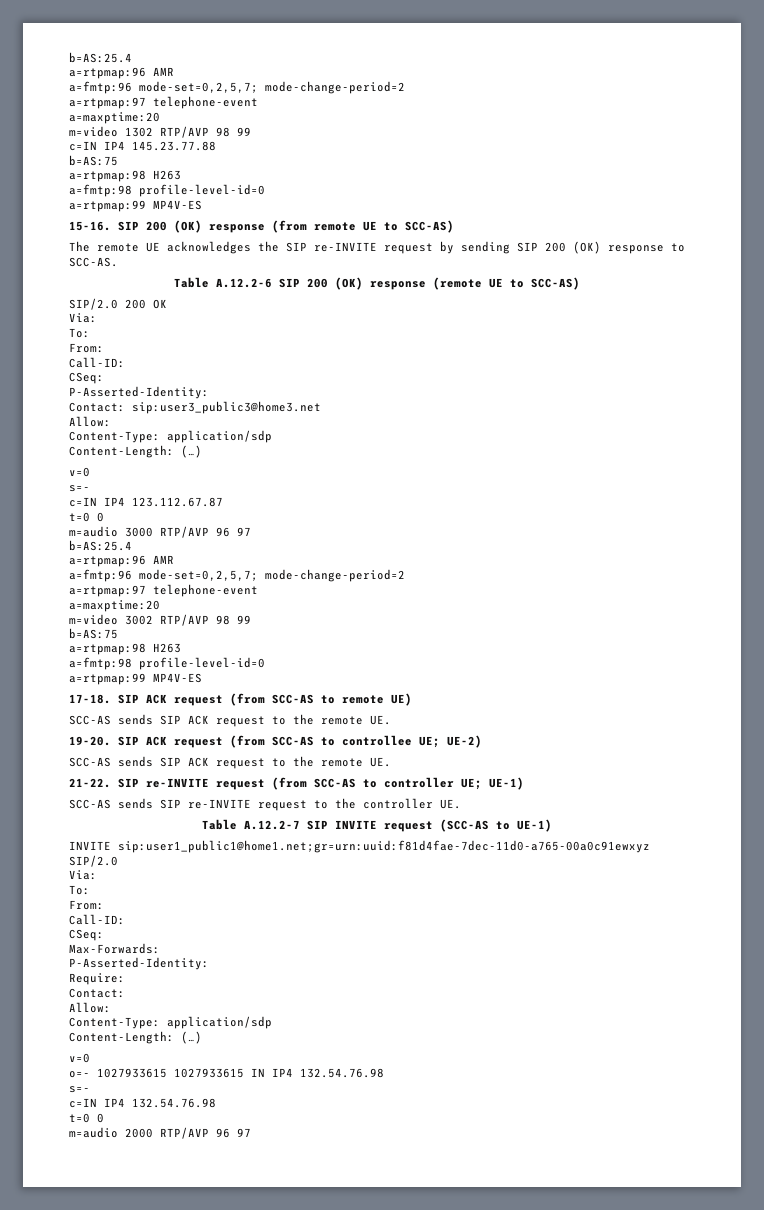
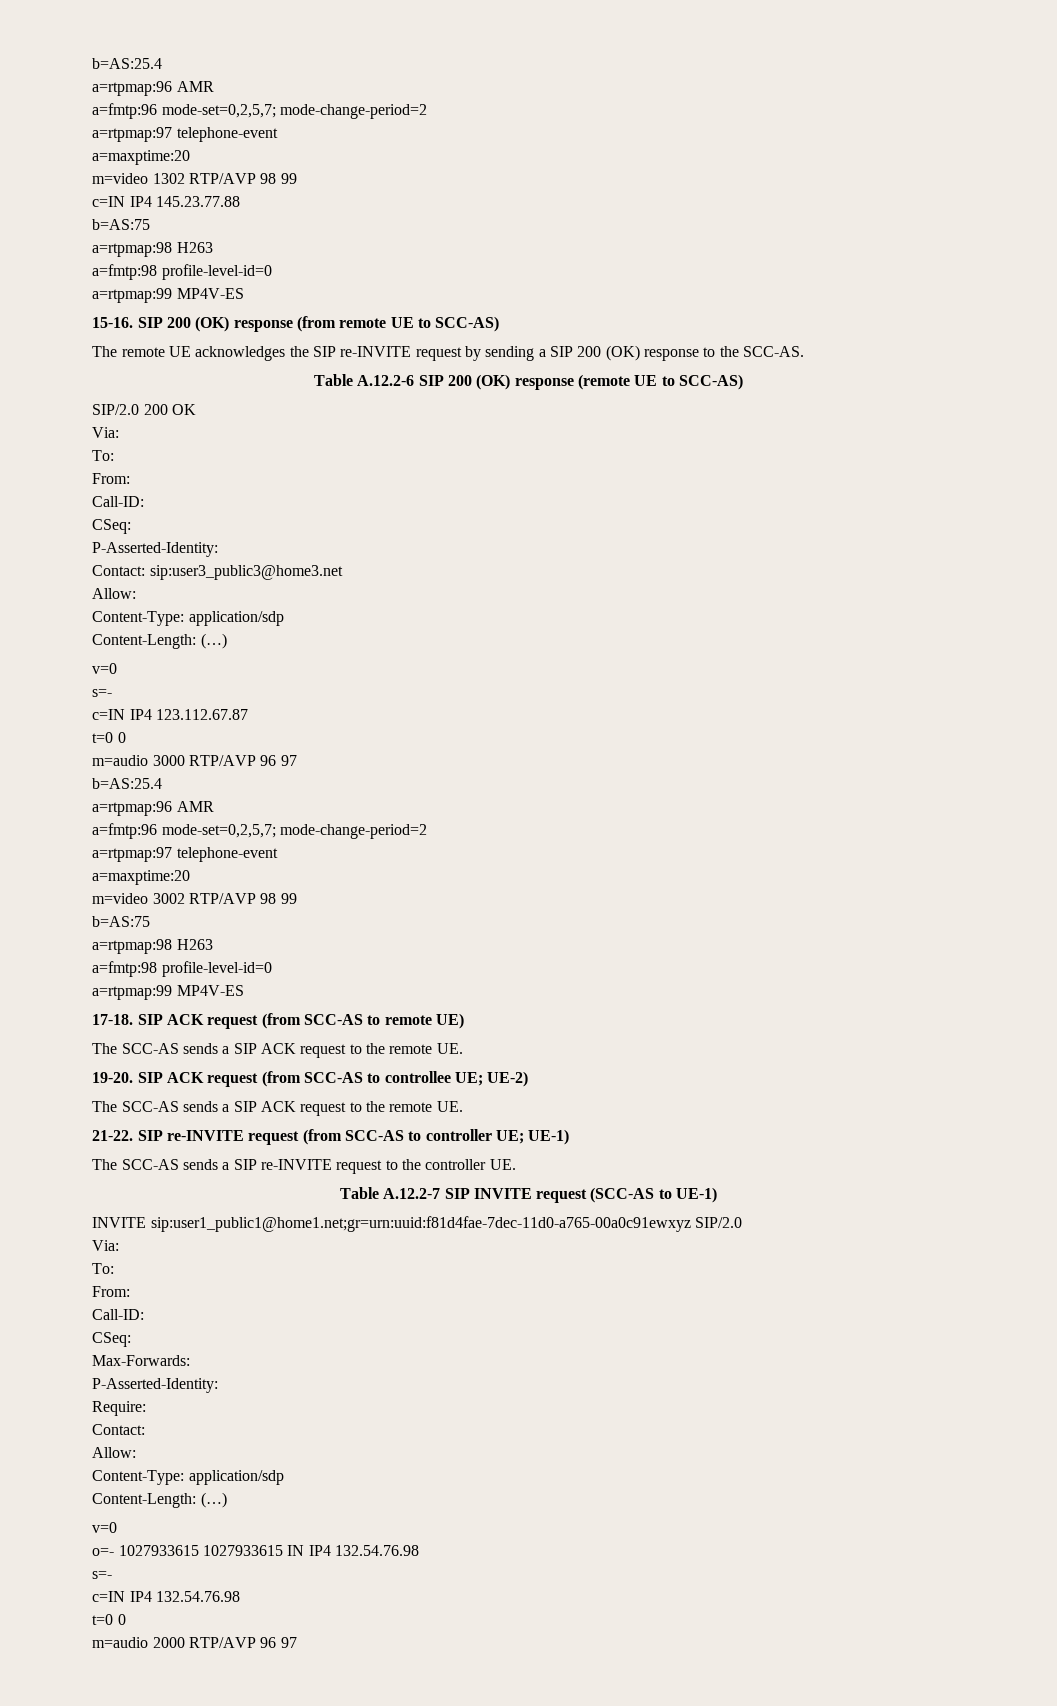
(510, 247) none -> [538,349,546,357] a
(685, 247) none -> [719,346,739,357] the
[68,714,153,725] SCC-AS sends -> [92,1043,230,1054] The SCC-AS sends a
[68,756,153,767] SCC-AS sends -> [92,1101,230,1112] The SCC-AS sends a
[68,798,153,809] SCC-AS sends -> [92,1159,230,1170] The SCC-AS sends a

